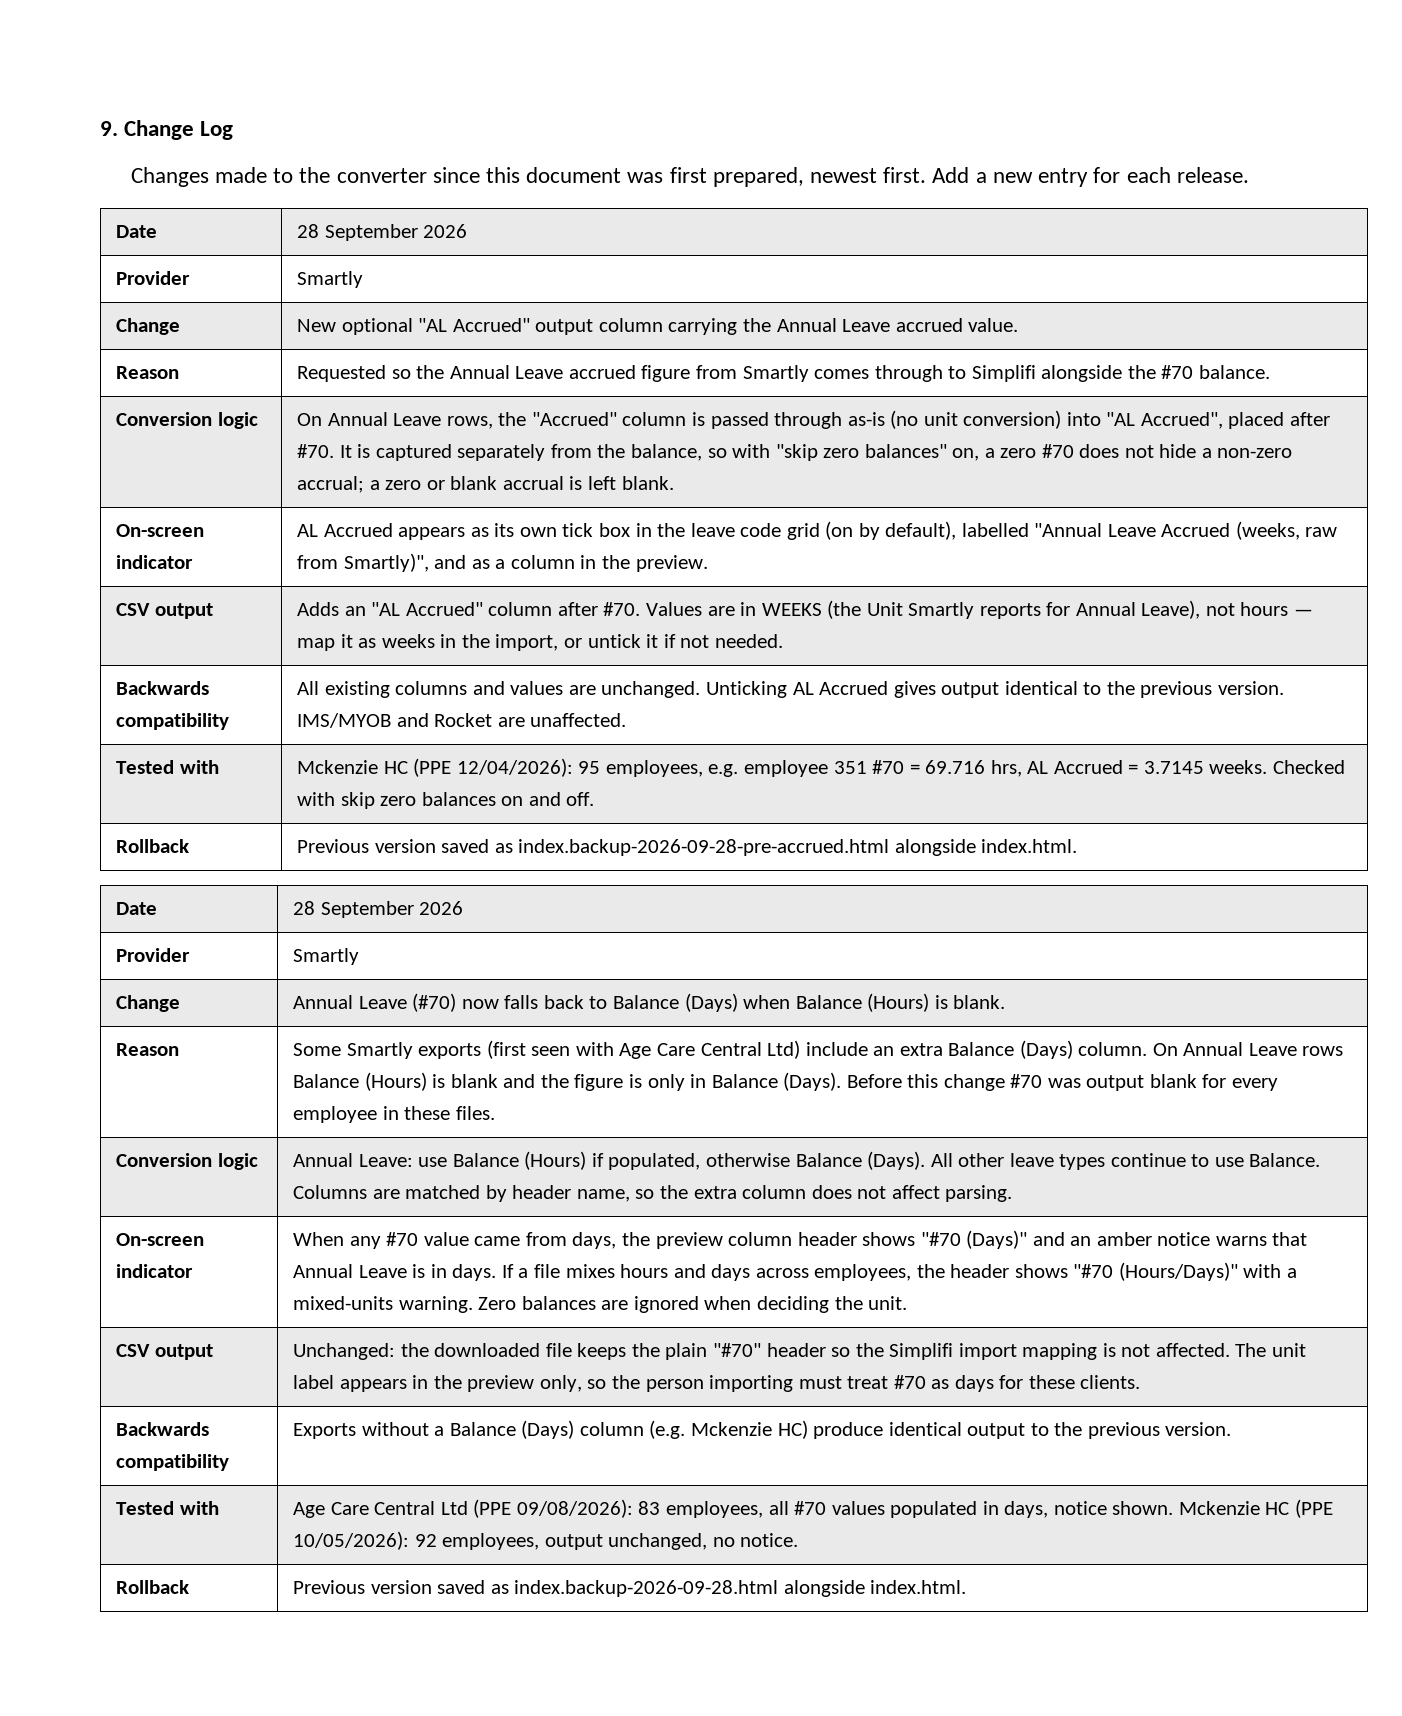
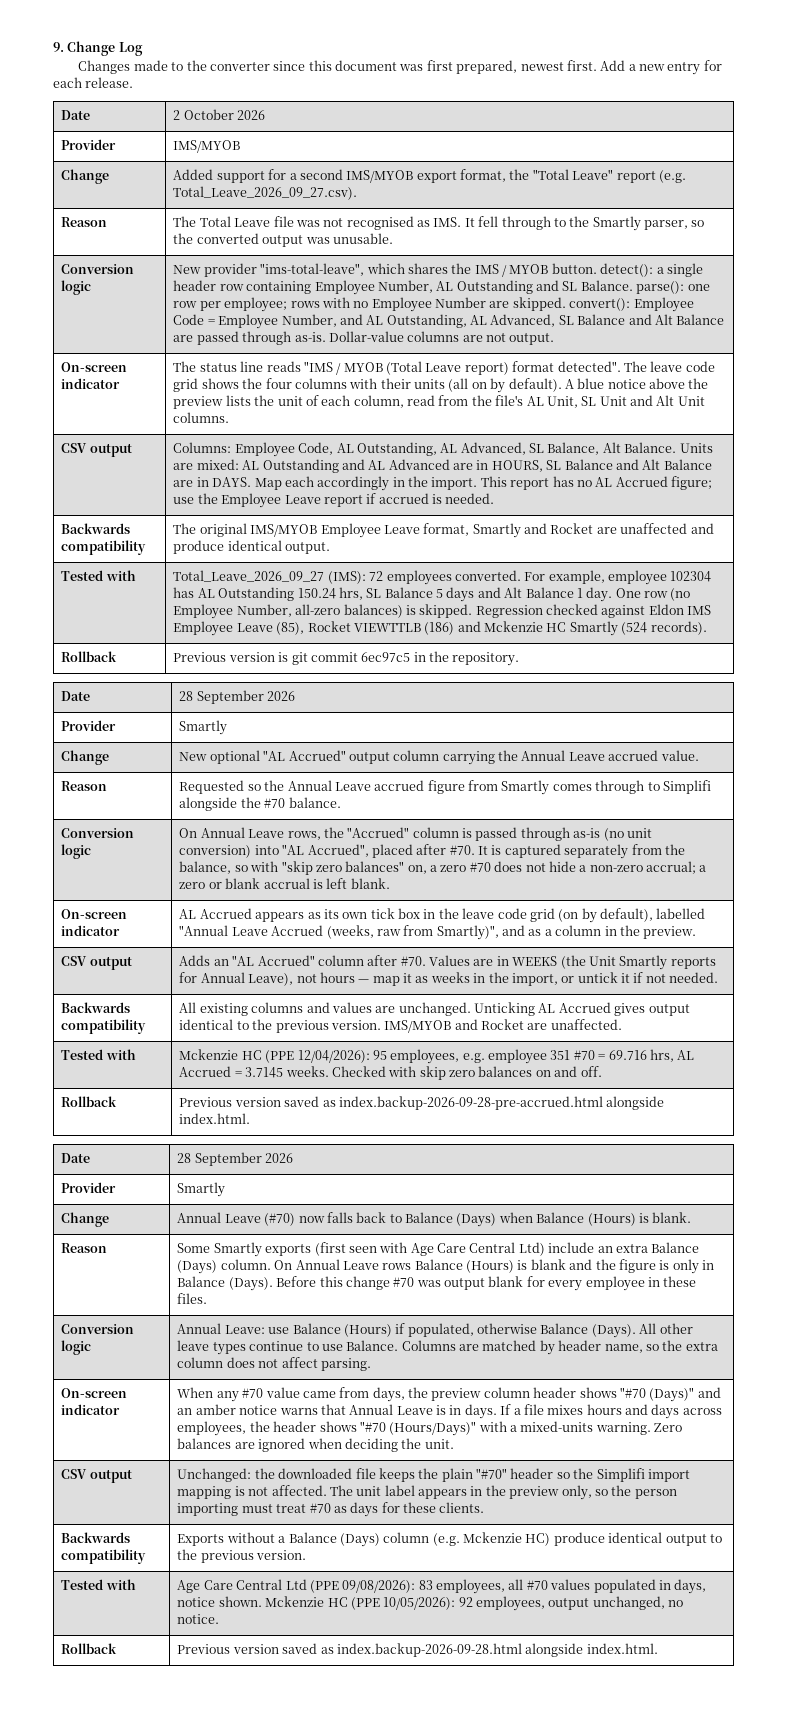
(1249, 175) none -> [61,110,91,120] [173,109,266,120] [61,139,117,150] [173,140,241,153] [61,169,110,184] [173,169,686,183] [173,186,358,200] [61,217,108,227] [173,216,705,231] [173,233,393,247] [61,264,135,274] [61,280,92,295] [173,263,703,277] [173,280,710,295] [173,297,694,312] [173,314,725,329] [173,331,555,345] [61,362,128,372] [61,378,121,389] [173,361,715,375] [173,378,709,393] [173,395,705,409] [173,412,230,423] [61,443,132,457] [173,442,713,457] [173,459,712,473] [173,476,713,491] [173,493,495,508] [61,523,131,534] [61,540,147,555] [173,523,714,538] [173,540,331,554] [61,570,136,581] [173,570,712,585] [173,587,691,602] [173,604,712,619] [173,621,707,636] [61,651,118,662] [173,651,520,666] // Date | 2 October 2026 // Provider | IMS/MYOB // Change | Added support for a second IMS/MYOB export format, the "Total Leave" report (e.g. Total_Leave_2026_09_27.csv). // Reason | The Total Leave file was not recognised as IMS. It fell through to the Smartly parser, so the converted output was unusable. // Conversion logic | New provider "ims-total-leave", which shares the IMS / MYOB button. detect(): a single header row containing Employee Number, AL Outstanding and SL Balance. parse(): one row per employee; rows with no Employee Number are skipped. convert(): Employee Code = Employee Number, and AL Outstanding, AL Advanced, SL Balance and Alt Balance are passed through as-is. Dollar-value columns are not output. // On-screen indicator | The status line reads "IMS / MYOB (Total Leave report) format detected". The leave code grid shows the four columns with their units (all on by default). A blue notice above the preview lists the unit of each column, read from the file's AL Unit, SL Unit and Alt Unit columns. // CSV output | Columns: Employee Code, AL Outstanding, AL Advanced, SL Balance, Alt Balance. Units are mixed: AL Outstanding and AL Advanced are in HOURS, SL Balance and Alt Balance are in DAYS. Map each accordingly in the import. This report has no AL Accrued figure; use the Employee Leave report if accrued is needed. // Backwards compatibility | The original IMS/MYOB Employee Leave format, Smartly and Rocket are unaffected and produce identical output. // Tested with | Total_Leave_2026_09_27 (IMS): 72 employees converted. For example, employee 102304 has AL Outstanding 150.24 hrs, SL Balance 5 days and Alt Balance 1 day. One row (no Employee Number, all-zero balances) is skipped. Regression checked against Eldon IMS Employee Leave (85), Rocket VIEWTTLB (186) and Mckenzie HC Smartly (524 records). // Rollback | Previous version is git commit 6ec97c5 in the repository.

